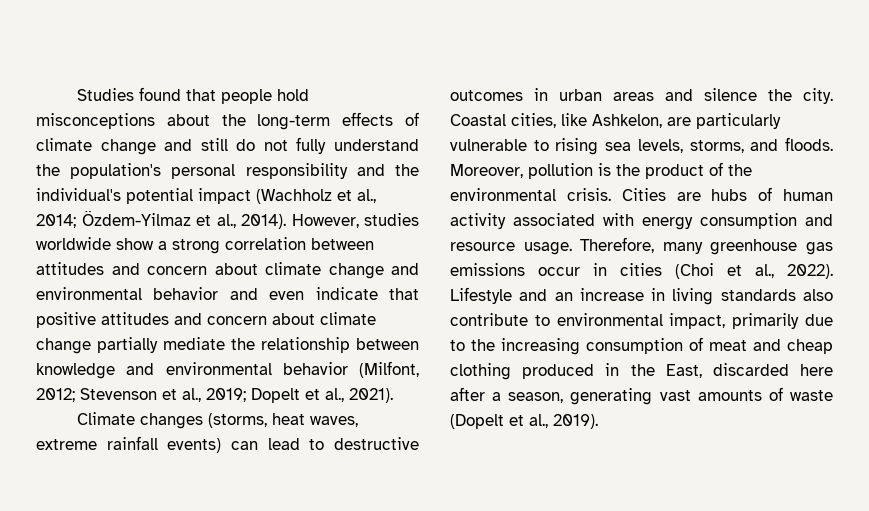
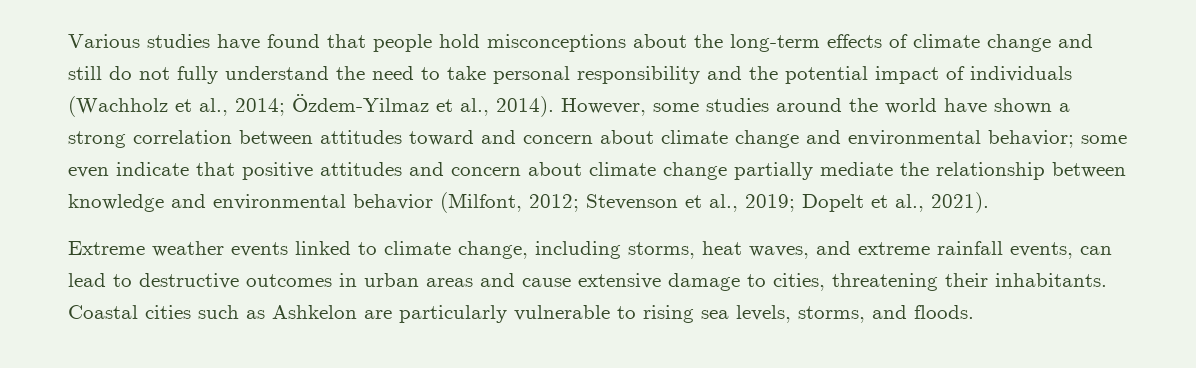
[77,88,135,101] Studies -> [68,34,260,50] Various studies have
[70,163,162,179] population's -> [372,66,486,80] need to take
[36,188,121,201] individual's -> (778, 73) none
(251, 196) none -> [946,66,1072,82] of individuals
[364,213,419,226] [36,237,154,250] studies worldwide show -> [653,98,1052,114] some studies around the world have shown
(104, 268) none -> [409,130,474,146] toward
[153,287,258,300] behavior and -> [988,130,1127,148] behavior; some
[77,412,268,429] Climate changes (storms, -> [68,241,695,259] Extreme weather events linked to climate change, including storms,
(359, 421) none -> [816,241,851,255] and
[167,438,222,453] events) -> [1010,242,1073,259] events,
[704,88,833,104] [450,113,662,128] silence the city. Coastal cities, like Ashkelon, -> [522,273,1107,291] [68,305,357,319] cause extensive damage to cities, threatening their inhabitants. Coastal cities such as Ashkelon
[450,162,752,179] [450,187,833,201] [450,213,833,230] [450,237,833,255] [450,263,833,279] [450,287,833,305] [450,313,833,329] [450,337,833,355] [450,363,833,380] [450,387,833,405] [450,414,598,429] Moreover, pollution is the product of the environmental crisis. Cities are hubs of human activity associated with energy consumption and resource usage. Therefore, many greenhouse gas emissions occur in cities (Choi et al., 2022). Lifestyle and an increase in living standards also contribute to environmental impact, primarily due to the increasing consumption of meat and cheap clothing produced in the East, discarded here after a season, generating vast amounts of waste (Dopelt et al., 2019). -> (974, 312) none

